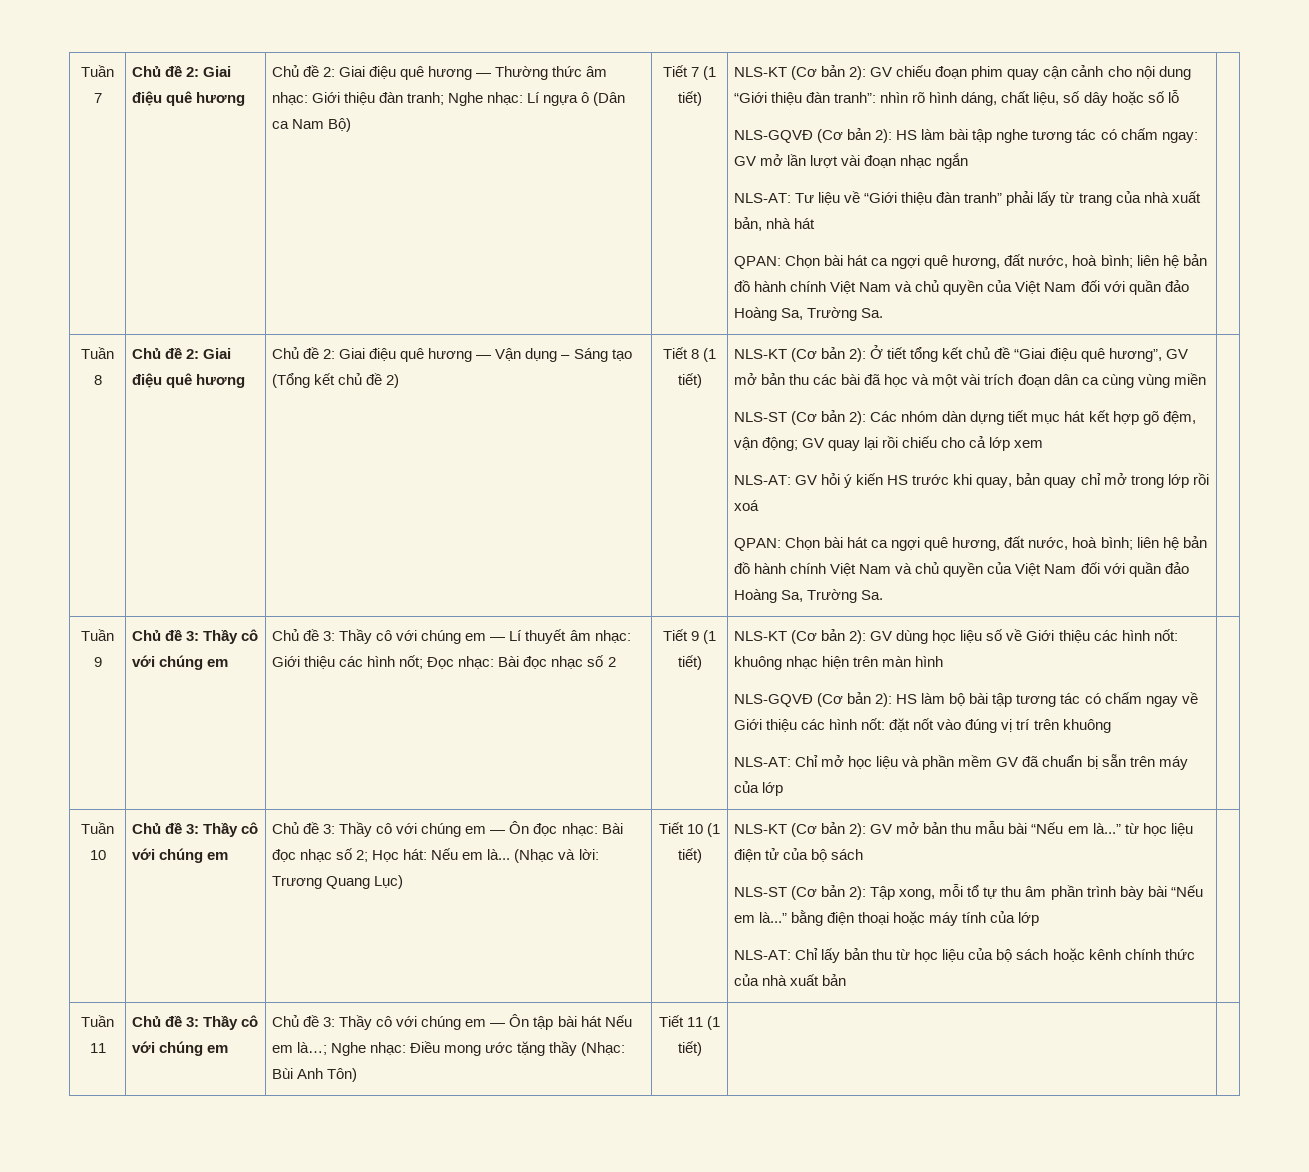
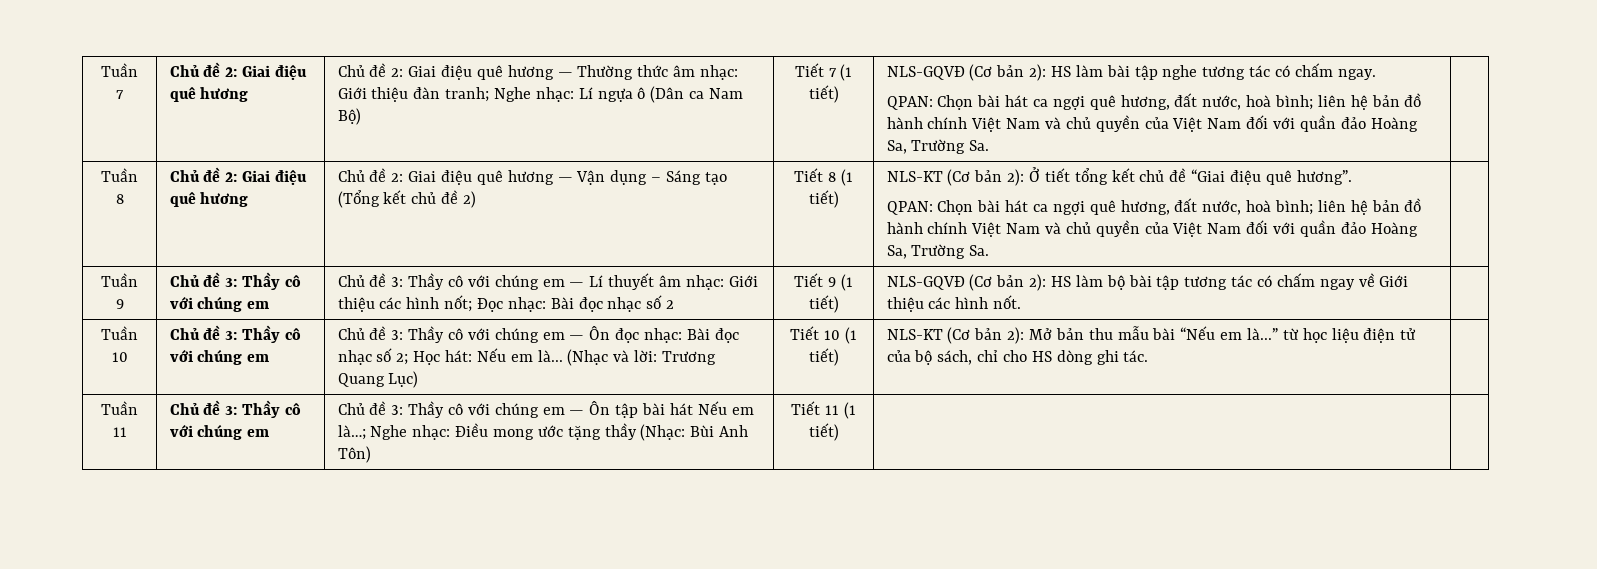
[733,65,1191,80] [733,90,1179,106] NLS-KT (Cơ bản 2): GV chiếu đoạn phim quay cận cảnh cho nội dung “Giới thiệu đàn tranh”: nhìn rõ hình dáng, chất liệu, số dây hoặc số lỗ // -> (839, 94) none
[1161,132,1198,143] [733,153,969,169] [733,191,1201,206] [733,217,816,231] ngay: GV mở lần lượt vài đoạn nhạc ngắn // NLS-AT: Tư liệu về “Giới thiệu đàn tranh” phải lấy từ trang của nhà xuất bản, nhà hát -> [1337,69,1376,80] ngay.
[1108,348,1188,362] [733,373,1206,388] [733,410,1196,425] [733,436,1044,451] [733,473,1209,488] [733,500,759,511] hương”, GV mở bản thu các bài đã học và một vài trích đoạn dân ca cùng vùng miền // NLS-ST (Cơ bản 2): Các nhóm dàn dựng tiết mục hát kết hợp gõ đệm, vận động; GV quay lại rồi chiếu cho cả lớp xem // NLS-AT: GV hỏi ý kiến HS trước khi quay, bản quay chỉ mở trong lớp rồi xoá -> [1296,170,1352,185] hương”.
[733,629,1178,644] [733,656,944,670] NLS-KT (Cơ bản 2): GV dùng học liệu số về Giới thiệu các hình nốt: khuông nhạc hiện trên màn hình // -> (839, 304) none
[861,718,1111,733] [733,754,1188,770] [733,781,784,796] nốt: đặt nốt vào đúng vị trí trên khuông // NLS-AT: Chỉ mở học liệu và phần mềm GV đã chuẩn bị sẵn trên máy của lớp -> [993,295,1022,309] nốt.
[870,822,920,834] GV mở -> [1028,328,1052,340] Mở
[831,849,864,860] [733,884,1203,900] [733,910,1040,926] [733,948,1195,963] [733,974,847,986] sách // NLS-ST (Cơ bản 2): Tập xong, mỗi tổ tự thu âm phần trình bày bài “Nếu em là...” bằng điện thoại hoặc máy tính của lớp // NLS-AT: Chỉ lấy bản thu từ học liệu của bộ sách hoặc kênh chính thức của nhà xuất bản -> [937,350,1149,365] sách, chỉ cho HS dòng ghi tác.

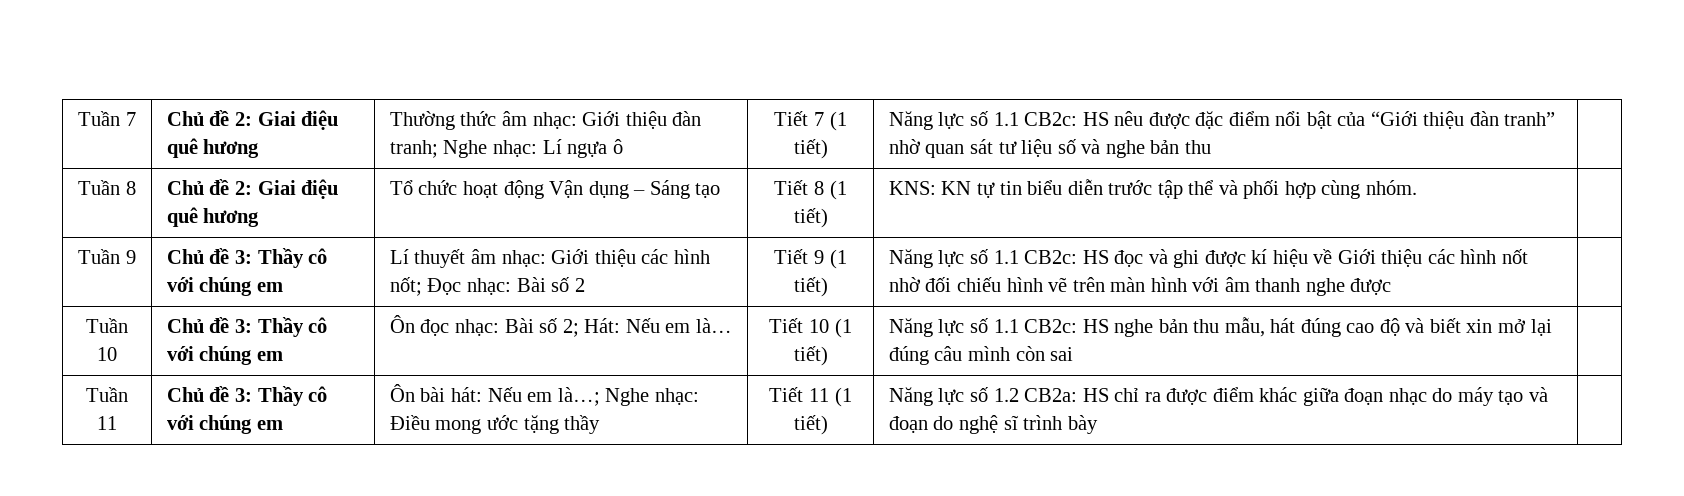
[337,63,573,80] Chủ đề 2: Giai điệu quê hương — -> (260, 148) none
[650,86,743,103] [337,108,361,125] (Dân ca Nam Bộ) -> (623, 146) none
[886,63,1376,81] [886,93,1422,110] [886,115,1418,132] [886,139,990,154] NLS-GQVĐ (Cơ bản 2): HS làm bài tập nghe tương tác có chấm ngay. // QPAN: Chọn bài hát ca ngợi quê hương, đất nước, hoà bình; liên hệ bản đồ hành chính Việt Nam và chủ quyền của Việt Nam đối với quần đảo Hoàng Sa, Trường Sa. -> [888,111,1556,130] [888,139,1211,158] Năng lực số 1.1 CB2c: HS nêu được đặc điểm nổi bật của “Giới thiệu đàn tranh” nhờ quan sát tư liệu số và nghe bản thu
[337,168,573,185] Chủ đề 2: Giai điệu quê hương — -> [389,180,544,199] Tổ chức hoạt động
[337,190,476,208] (Tổng kết chủ đề 2) -> (721, 190) none
[886,167,1352,186] [886,198,1422,215] [886,220,1418,237] [886,244,990,259] NLS-KT (Cơ bản 2): Ở tiết tổng kết chủ đề “Giai điệu quê hương”. // QPAN: Chọn bài hát ca ngợi quê hương, đất nước, hoà bình; liên hệ bản đồ hành chính Việt Nam và chủ quyền của Việt Nam đối với quần đảo Hoàng Sa, Trường Sa. -> [888,179,1417,199] KNS: KN tự tin biểu diễn trước tập thể và phối hợp cùng nhóm.
[337,273,585,290] Chủ đề 3: Thầy cô với chúng em — -> (283, 287) none
[578,297,642,312] đọc nhạc -> (546, 284) none
[886,273,1355,291] NLS-GQVĐ (Cơ bản 2): HS làm bộ bài tập tương tác có chấm ngay -> [888,249,1308,268] Năng lực số 1.1 CB2c: HS đọc và ghi được kí hiệu
[993,295,1022,309] nốt. -> [1502,249,1529,264] [888,277,1392,296] nốt nhờ đối chiếu hình vẽ trên màn hình với âm thanh nghe được
[337,326,739,343] [337,348,716,366] [337,371,419,388] [790,326,857,344] [808,348,839,366] [886,326,1417,344] [886,350,1149,365] Chủ đề 3: Thầy cô với chúng em — Ôn đọc nhạc: Bài đọc nhạc số 2; Học hát: Nếu em là... (Nhạc và lời: Trương Quang Lục) | Tiết 10 (1 tiết) | NLS-KT (Cơ bản 2): Mở bản thu mẫu bài “Nếu em là...” từ học liệu điện tử của bộ sách, chỉ cho HS dòng ghi tác. -> [389,315,732,337] [769,318,852,338] [793,346,828,366] [888,317,1552,337] [888,346,1074,365] Ôn đọc nhạc: Bài số 2; Hát: Nếu em là… | Tiết 10 (1 tiết) | Năng lực số 1.1 CB2c: HS nghe bản thu mẫu, hát đúng cao độ và biết xin mở lại đúng câu mình còn sai
[337,401,693,418] Chủ đề 3: Thầy cô với chúng em — Ôn tập bài hát -> [389,384,482,402] Ôn bài hát:
[640,424,749,441] [337,446,371,463] (Nhạc: Bùi Anh Tôn) -> (601, 424) none
(839, 432) none -> [888,387,1549,406] [888,415,1098,434] Năng lực số 1.2 CB2a: HS chỉ ra được điểm khác giữa đoạn nhạc do máy tạo và đoạn do nghệ sĩ trình bày

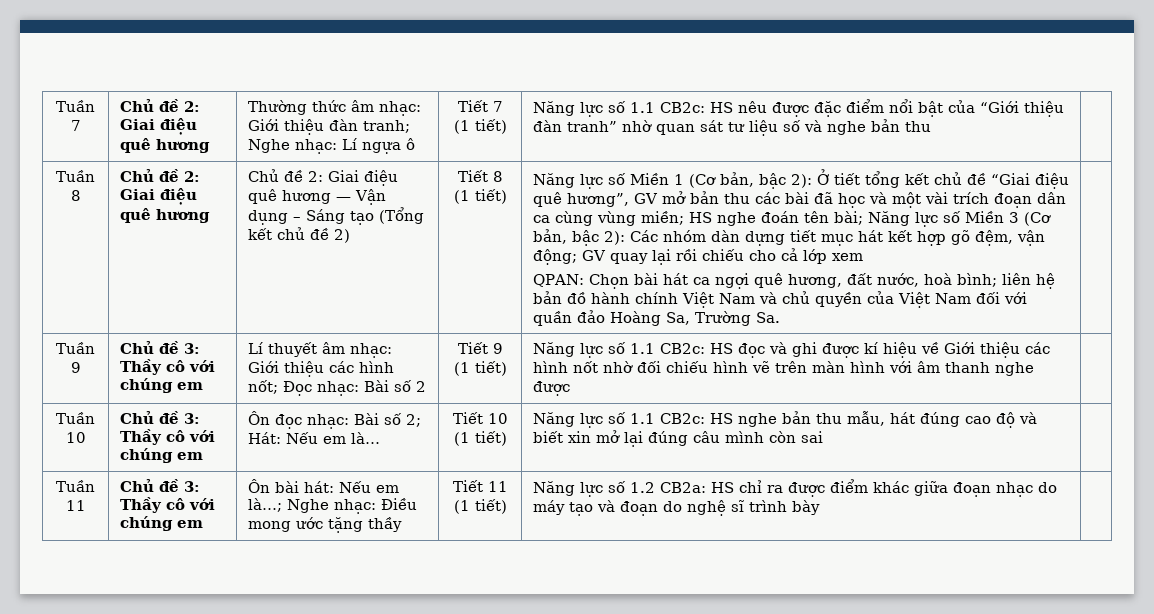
[389,180,544,199] Tổ chức hoạt động -> [247,169,398,186] [247,189,351,204] Chủ đề 2: Giai điệu quê hương —
(721, 190) none -> [378,207,424,224] [247,227,350,243] (Tổng kết chủ đề 2)
[888,179,1417,199] KNS: KN tự tin biểu diễn trước tập thể và phối hợp cùng nhóm. -> [532,169,1069,189] [532,191,1066,208] [532,211,1051,227] [532,229,1045,246] [532,248,863,265] [532,273,1055,289] [532,291,1027,308] [532,310,780,326] Năng lực số Miền 1 (Cơ bản, bậc 2): Ở tiết tổng kết chủ đề “Giai điệu quê hương”, GV mở bản thu các bài đã học và một vài trích đoạn dân ca cùng vùng miền; HS nghe đoán tên bài; Năng lực số Miền 3 (Cơ bản, bậc 2): Các nhóm dàn dựng tiết mục hát kết hợp gõ đệm, vận động; GV quay lại rồi chiếu cho cả lớp xem // QPAN: Chọn bài hát ca ngợi quê hương, đất nước, hoà bình; liên hệ bản đồ hành chính Việt Nam và chủ quyền của Việt Nam đối với quần đảo Hoàng Sa, Trường Sa.

